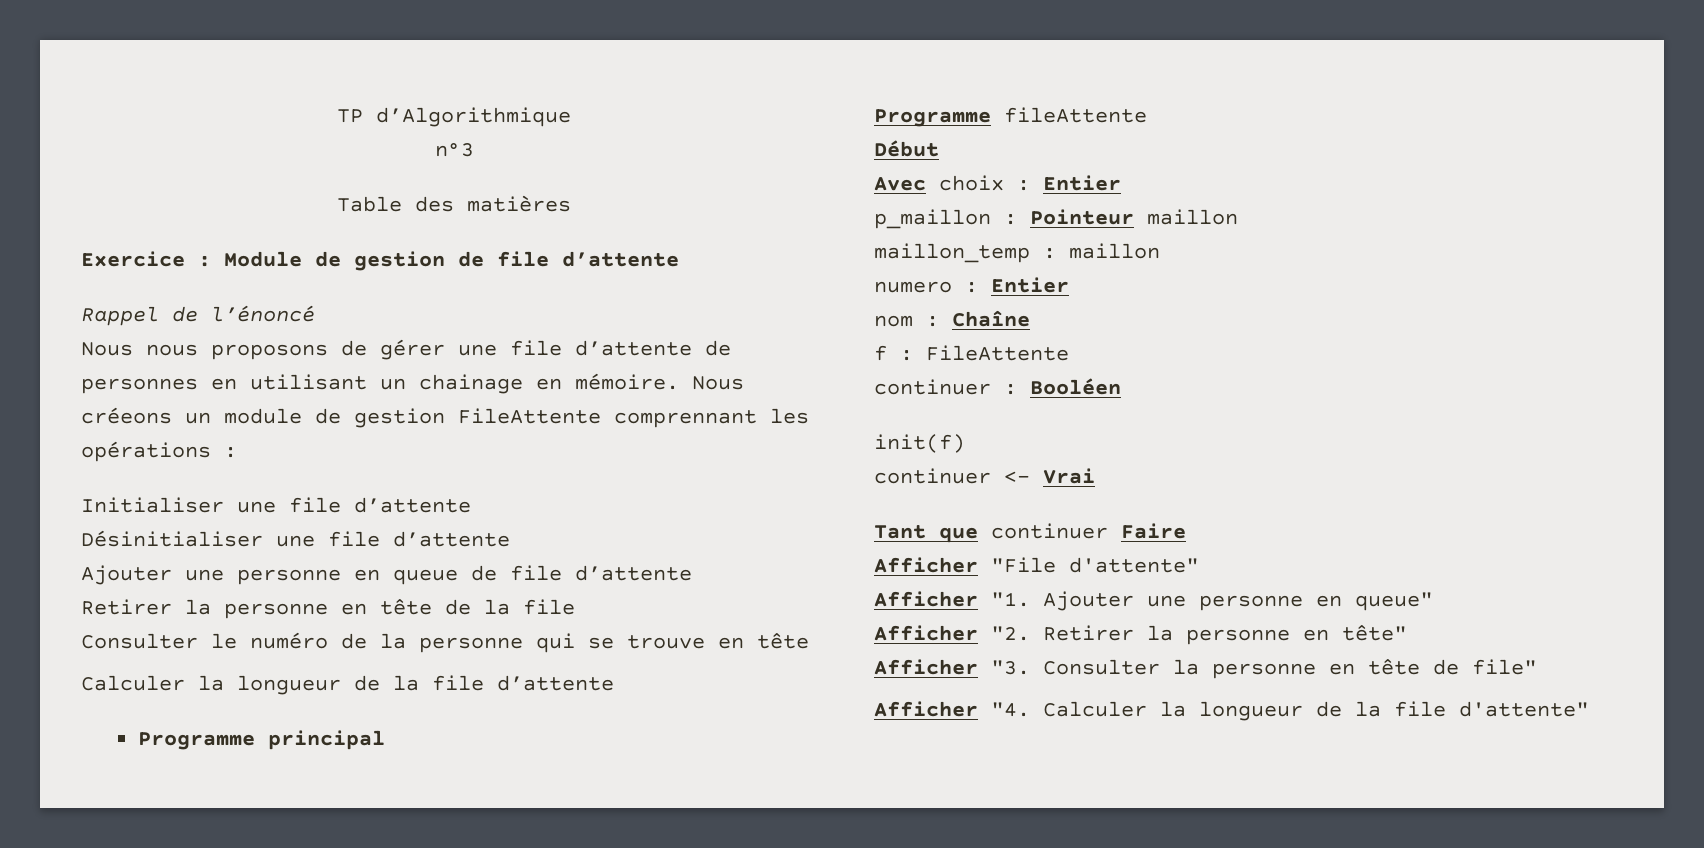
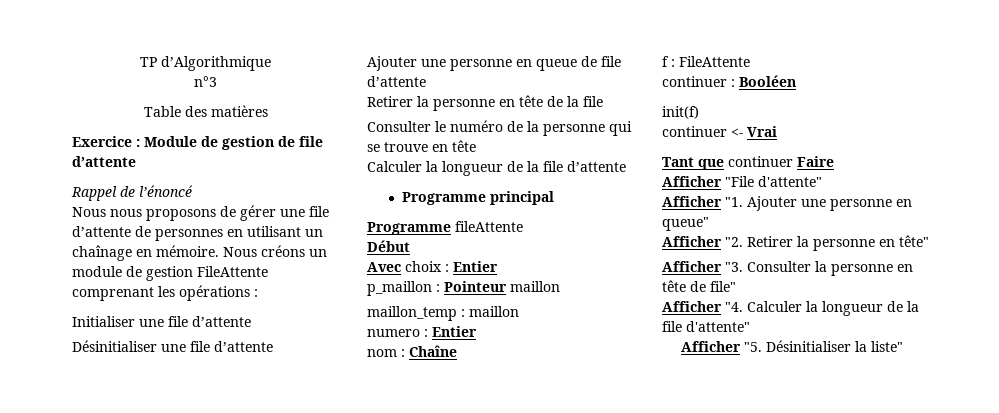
[419,374,523,394] chainage -> [72,245,132,261] chaînage
[81,407,172,424] créeons -> [261,245,305,257] créons
[614,410,757,428] comprennant -> [72,287,154,301] comprenant
(1589, 709) none -> [681,340,904,352] // Afficher "5. Désinitialiser la liste"

